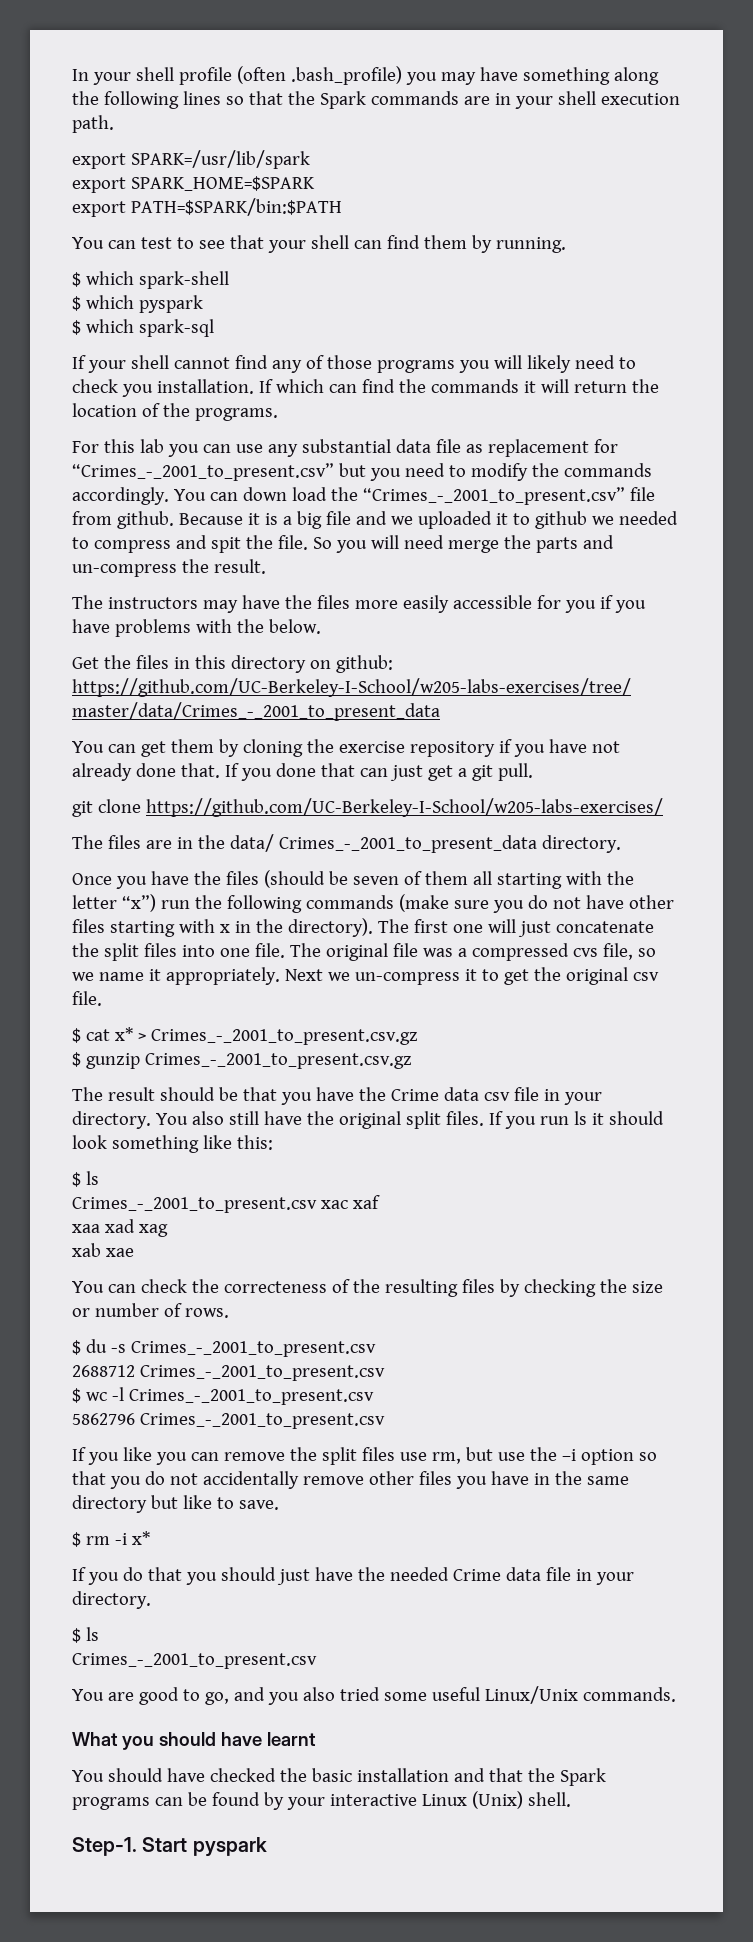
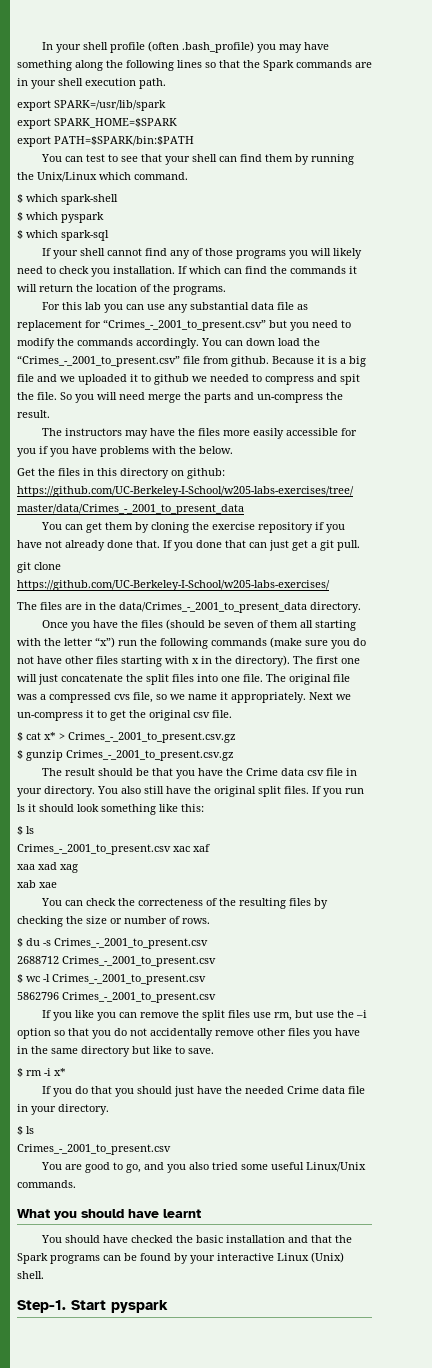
[495,237,566,253] running. -> [311,154,355,165] [17,172,188,182] running the Unix/Linux which command.
[229,834,537,853] data/ Crimes_-_2001_to_present_data -> [119,602,307,613] data/Crimes_-_2001_to_present_data

